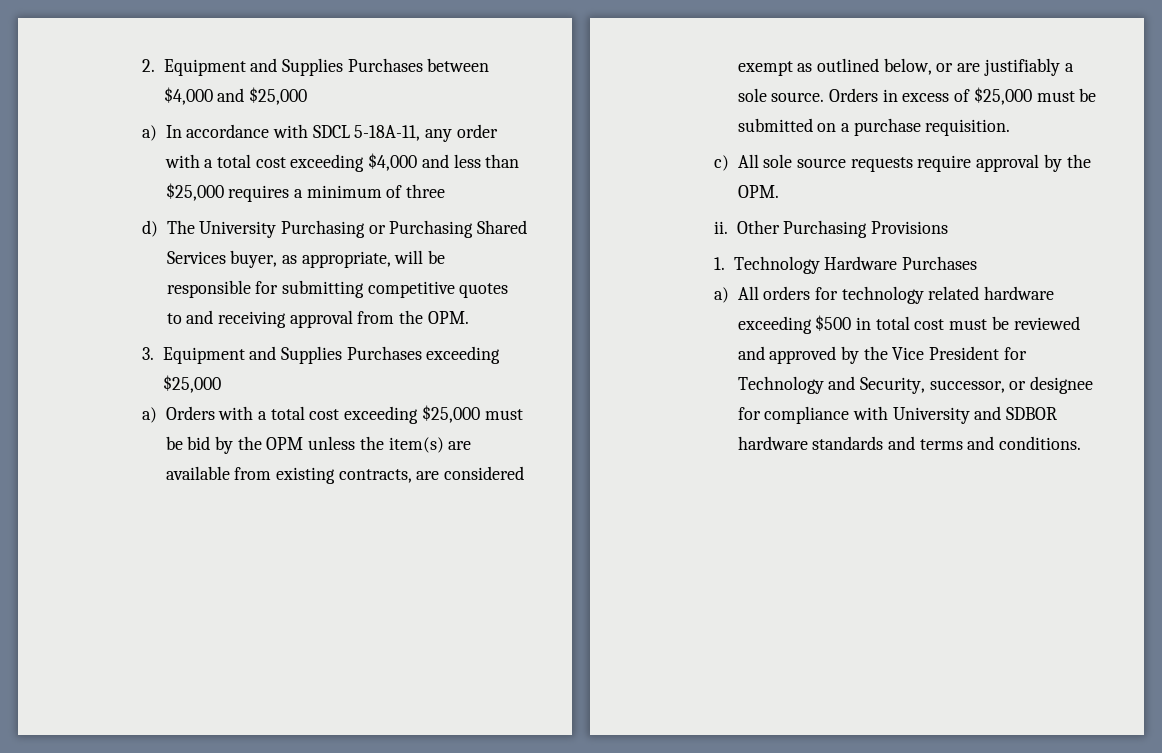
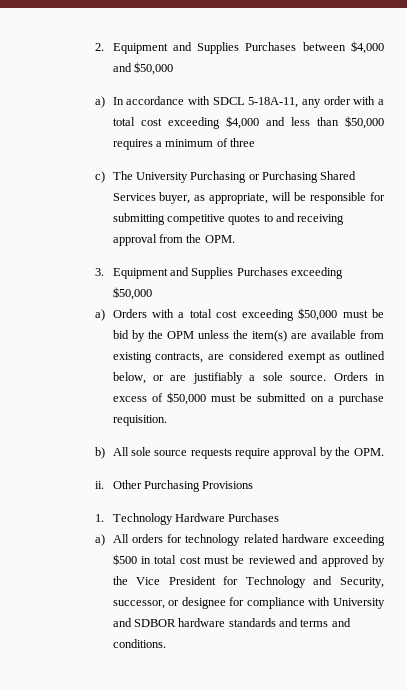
[248,87,307,105] $25,000 -> [133,62,173,75] $50,000
[165,183,224,201] $25,000 -> [345,116,384,129] $50,000
[141,220,158,237] d) -> [94,171,105,183] c)
[162,375,221,393] $25,000 -> [112,287,152,300] $50,000
[421,405,480,423] $25,000 -> [298,308,338,321] $50,000
[973,87,1032,105] $25,000 -> [166,392,206,405] $50,000
[713,155,729,171] c) -> [94,447,105,459] b)

